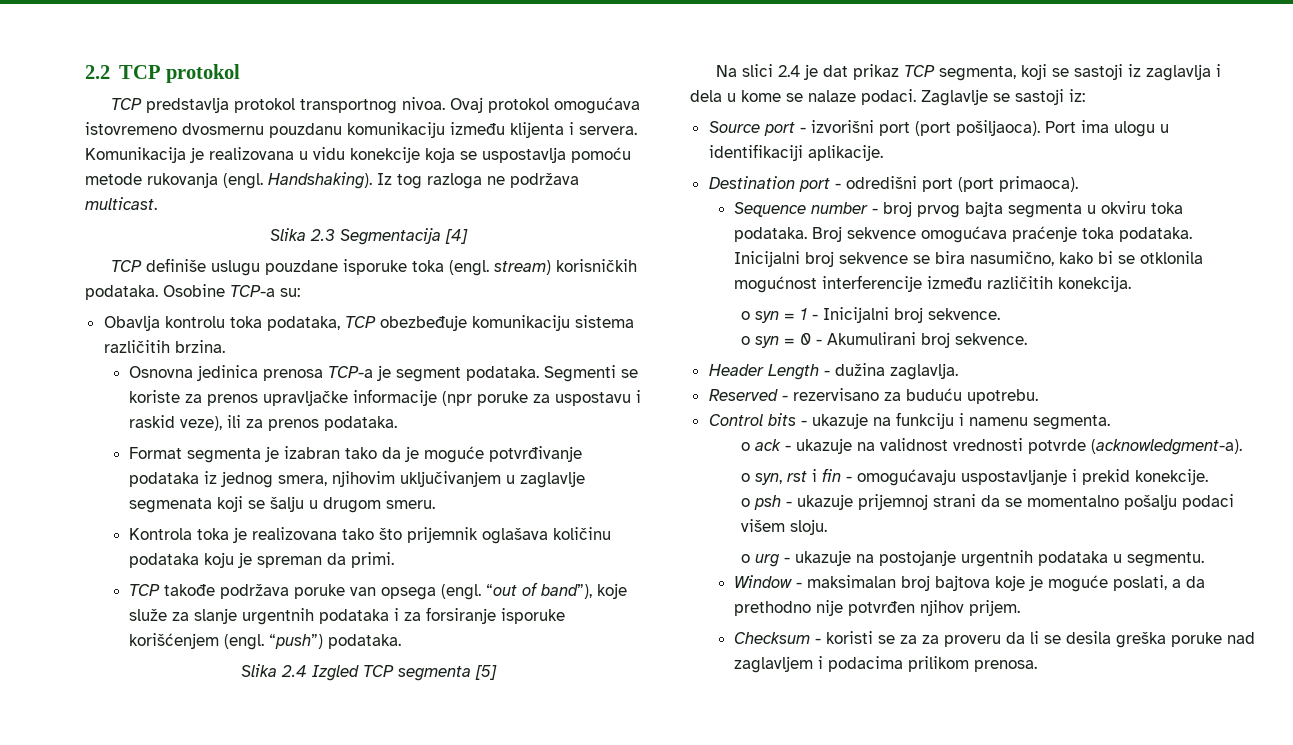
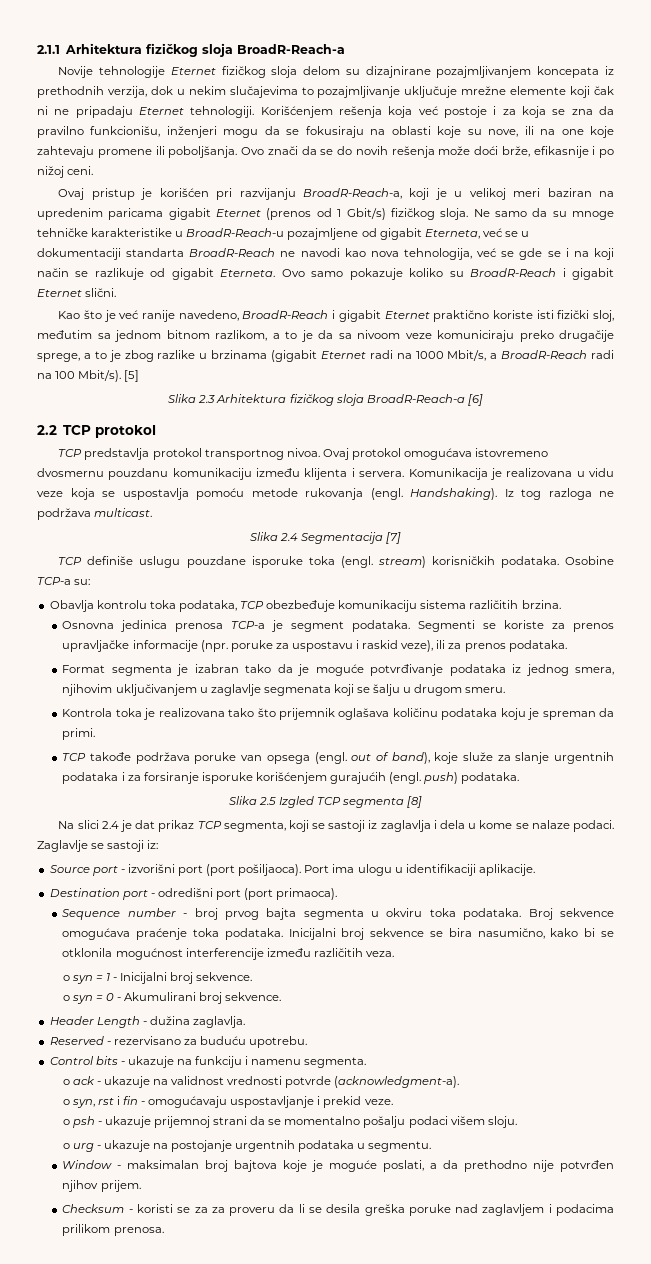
(85, 72) none -> [37,43,345,57] [58,66,614,78] [37,86,614,98] [37,106,614,118] [37,126,614,138] [37,146,614,158] [37,166,94,178] [58,188,615,200] [37,208,614,220] [37,228,530,240] [37,248,615,260] [37,268,614,280] [37,288,117,297] [58,310,614,322] [37,330,614,342] [37,350,614,362] [37,370,140,382] [168,394,483,406] 2.1.1 Arhitektura fizičkog sloja BroadR-Reach-a // Novije tehnologije Eternet fizičkog sloja delom su dizajnirane pozajmljivanjem koncepata iz prethodnih verzija, dok u nekim slučajevima to pozajmljivanje uključuje mrežne elemente koji čak ni ne pripadaju Eternet tehnologiji. Korišćenjem rešenja koja već postoje i za koja se zna da pravilno funkcionišu, inženjeri mogu da se fokusiraju na oblasti koje su nove, ili na one koje zahtevaju promene ili poboljšanja. Ovo znači da se do novih rešenja može doći brže, efikasnije i po nižoj ceni. // Ovaj pristup je korišćen pri razvijanju BroadR-Reach-a, koji je u velikoj meri baziran na upredenim paricama gigabit Eternet (prenos od 1 Gbit/s) fizičkog sloja. Ne samo da su mnoge tehničke karakteristike u BroadR-Reach-u pozajmljene od gigabit Eterneta, već se u dokumentaciji standarta BroadR-Reach ne navodi kao nova tehnologija, već se gde se i na koji način se razlikuje od gigabit Eterneta. Ovo samo pokazuje koliko su BroadR-Reach i gigabit Eternet slični. // Kao što je već ranije navedeno, BroadR-Reach i gigabit Eternet praktično koriste isti fizički sloj, međutim sa jednom bitnom razlikom, a to je da sa nivoom veze komuniciraju preko drugačije sprege, a to je zbog razlike u brzinama (gigabit Eternet radi na 1000 Mbit/s, a BroadR-Reach radi na 100 Mbit/s). [5] // Slika 2.3 Arhitektura fizičkog sloja BroadR-Reach-a [6] //
[350,147,420,163] konekcije -> [37,491,63,497] veze
[309,228,468,245] 2.3 Segmentacija [4] -> [279,532,402,544] 2.4 Segmentacija [7]
[442,391,473,406] (npr -> [200,640,228,652] (npr.
[486,582,593,599] “out of band”), -> [351,752,430,764] out of band),
[224,634,324,650] (engl. “push”) -> [330,772,459,784] gurajućih (engl. push)
[280,665,307,677] 2.4 -> [258,797,276,805] 2.5
[474,665,497,680] [5] -> [407,796,423,808] [8]
[1058,276,1132,292] konekcija. -> [365,951,394,957] veza.
[1135,469,1209,485] konekcije. -> [364,1099,393,1105] veze.

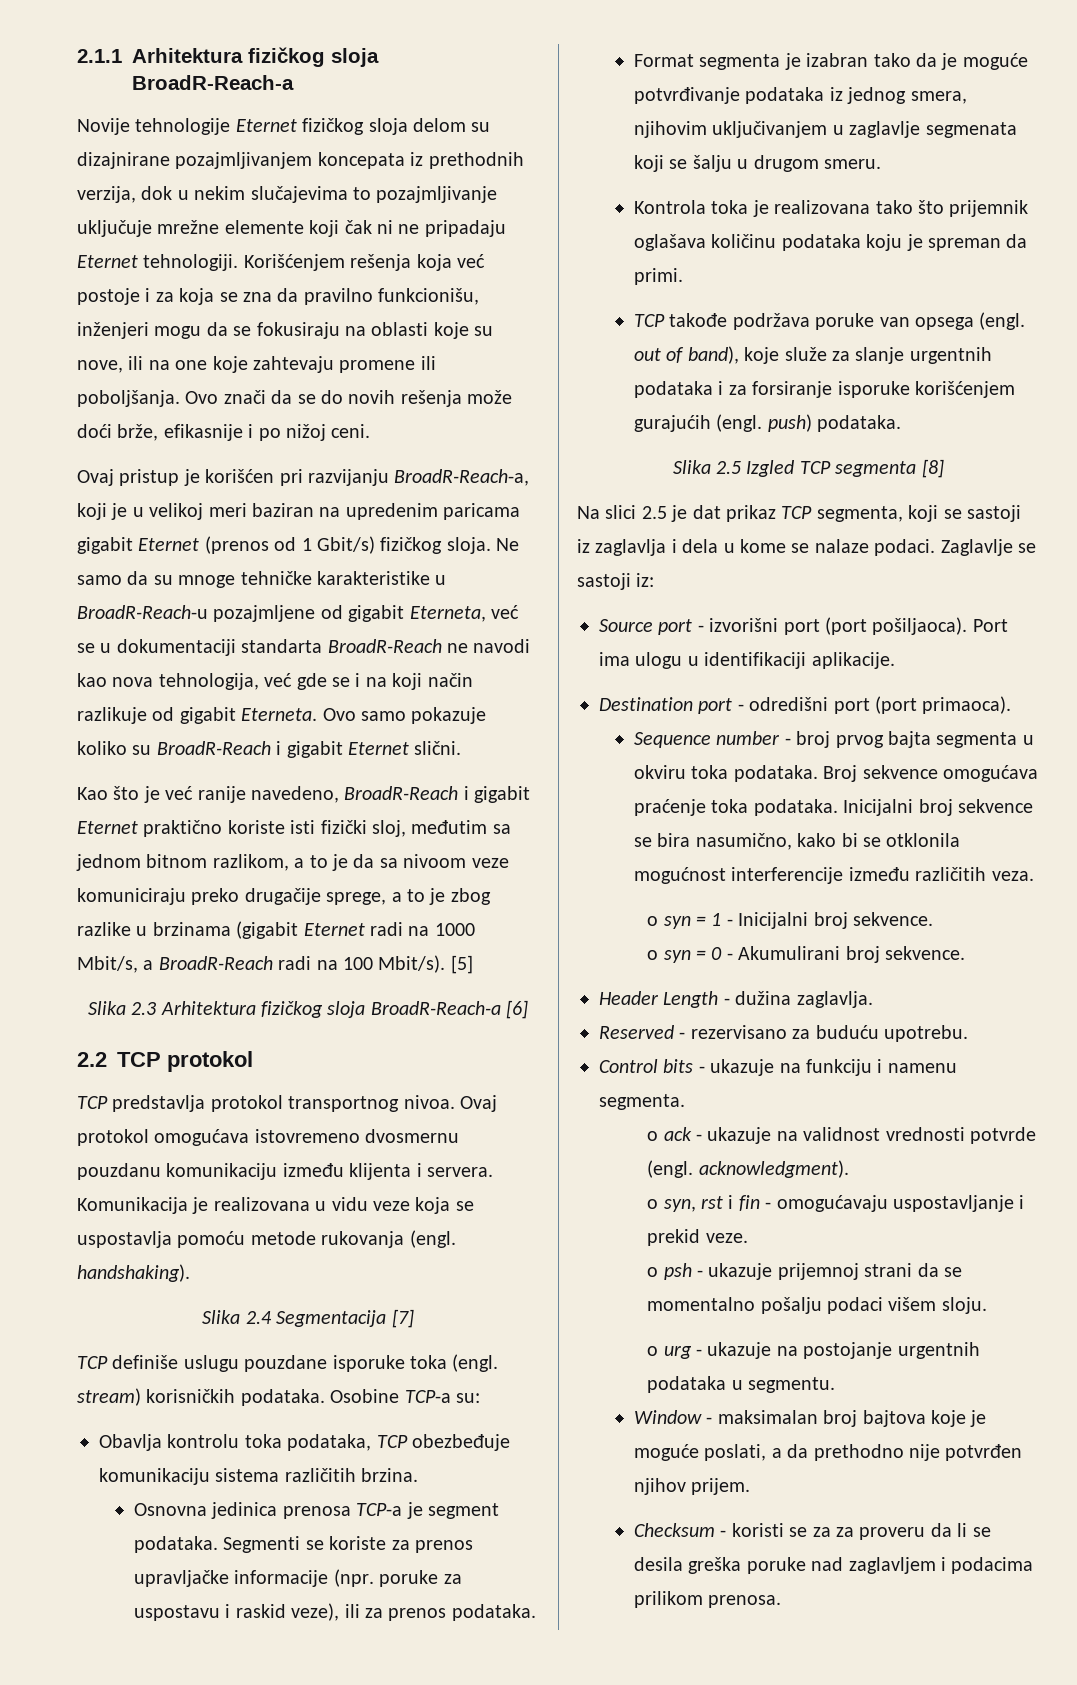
[501,251,515,257] se -> (293, 680) none
[75,271,89,277] se -> (473, 680) none
[410,488,614,500] [37,508,153,520] Handshaking). Iz tog razloga ne podržava multicast. -> [77,1264,190,1282] handshaking).
[101,821,119,829] 2.4 -> [641,506,667,519] 2.5
[334,1076,460,1088] (acknowledgment-a). -> [647,1160,849,1178] (engl. acknowledgment).

